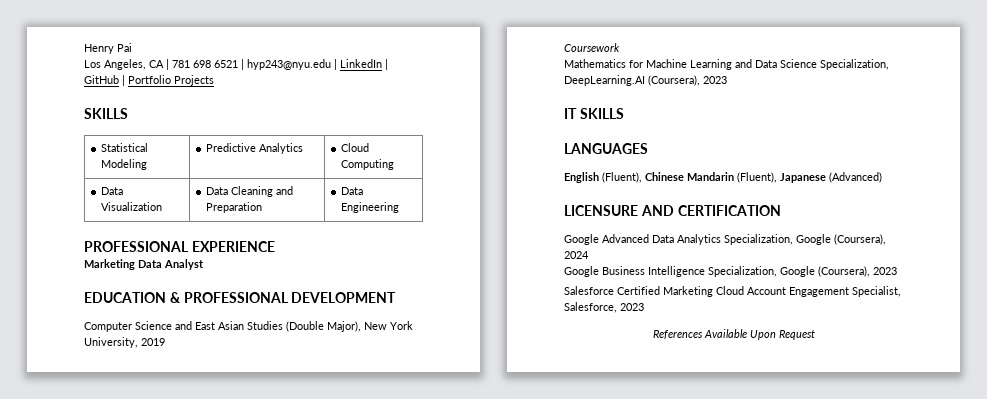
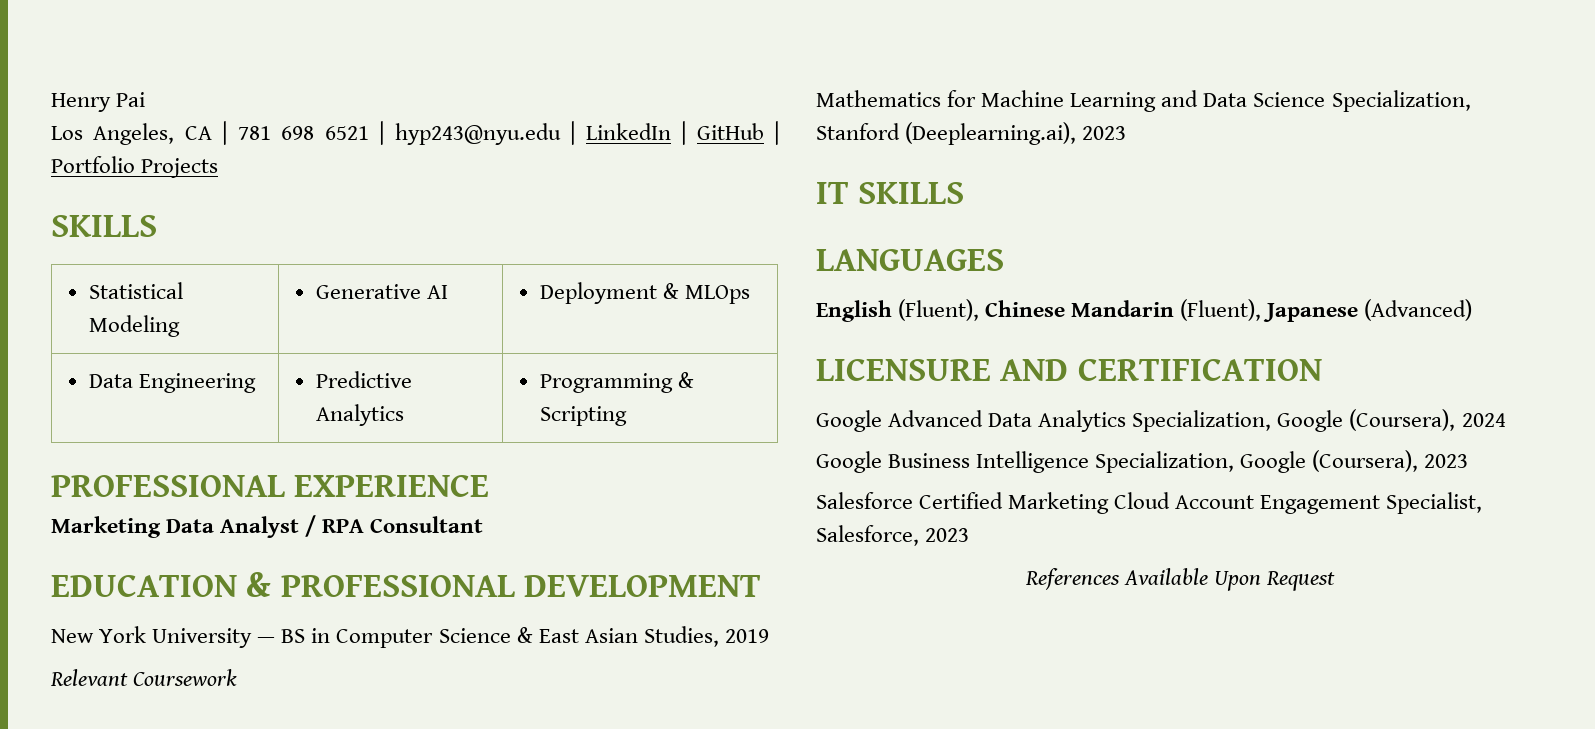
[206,143,304,154] [341,143,370,152] [341,159,395,170] [101,187,124,195] [101,202,163,211] [206,186,294,197] [206,202,263,213] [341,187,364,195] [341,202,400,213] Predictive Analytics | Cloud Computing // Data Visualization | Data Cleaning and Preparation | Data Engineering -> [316,284,449,299] [540,282,751,304] [89,373,257,393] [316,371,413,388] [316,404,405,426] [540,372,695,393] [540,406,628,426] Generative AI | Deployment & MLOps // Data Engineering | Predictive Analytics | Programming & Scripting
(204, 264) none -> [305,515,484,537] / RPA Consultant
(397, 297) none -> [51,626,331,648] New York University — BS in
[175,321,192,330] and -> [516,627,533,643] &
[247,321,413,332] [84,337,138,348] Studies (Double Major), New York University, -> [643,626,719,647] Studies,
(165, 342) none -> [50,669,128,686] Relevant
[564,75,700,86] DeepLearning.AI (Coursera), -> [816,122,1077,145] Stanford (Deeplearning.ai),

